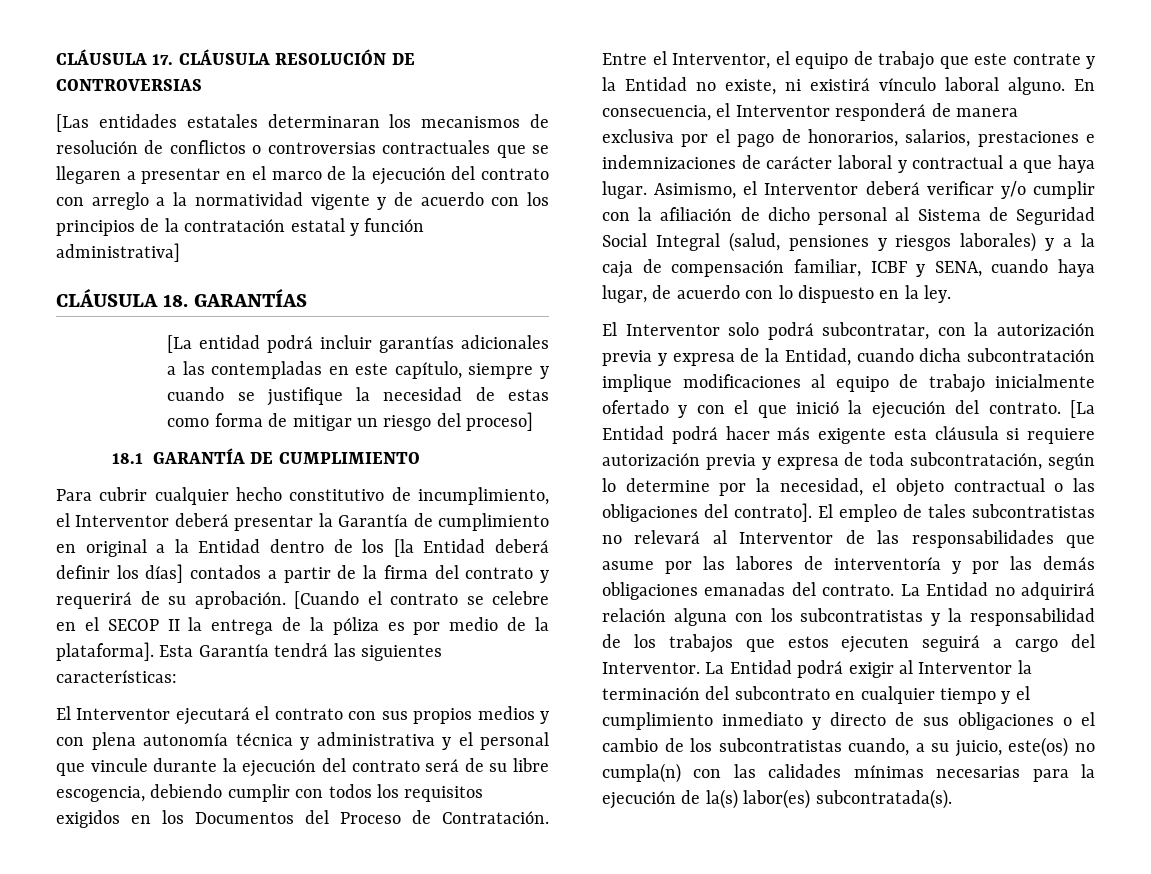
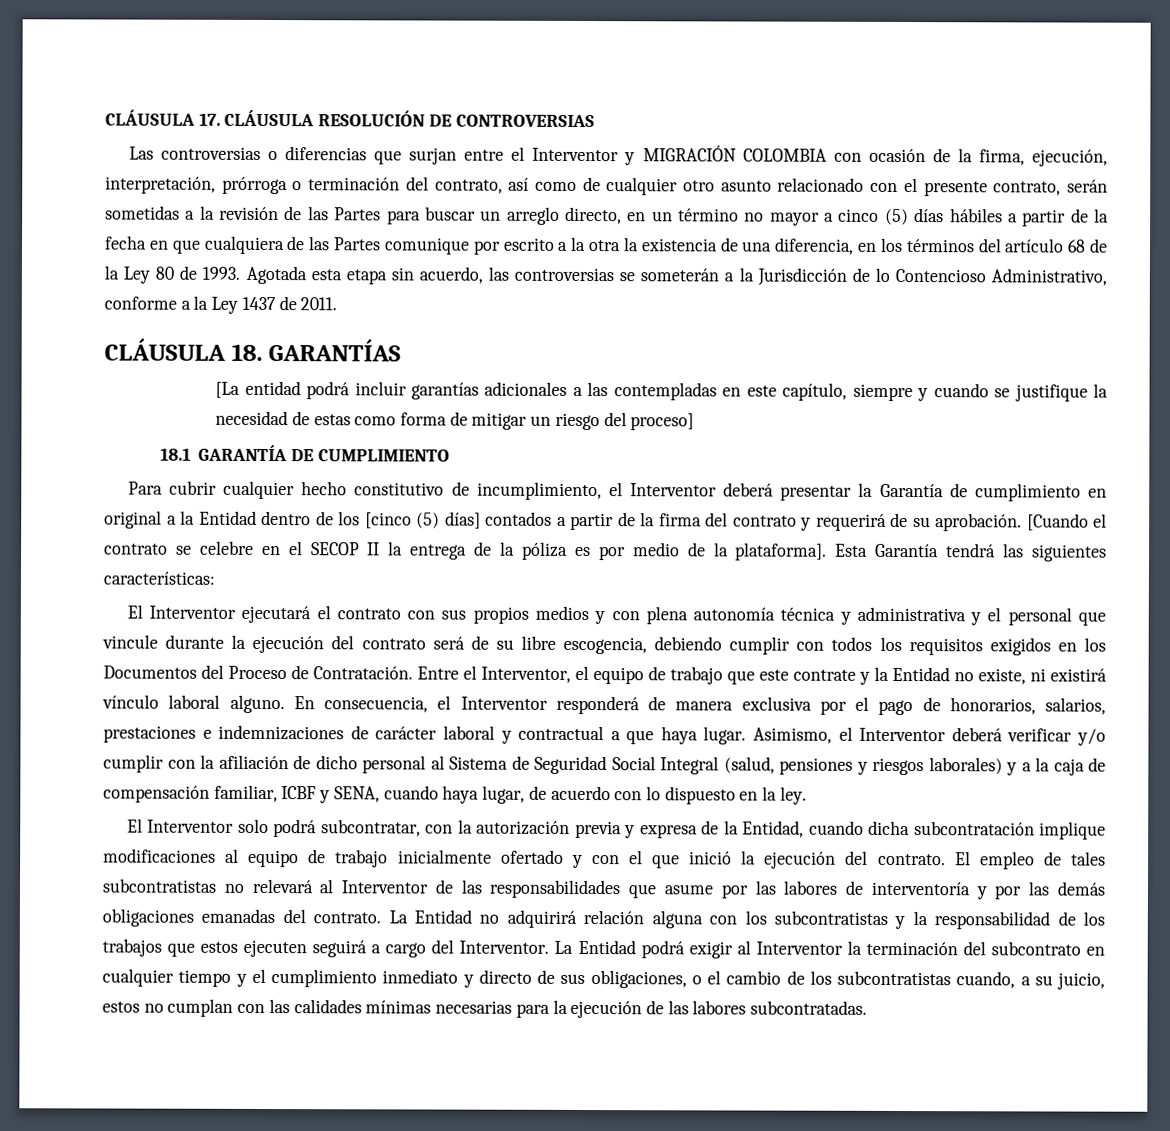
[56,114,549,132] [56,140,549,158] [56,166,549,185] [56,192,549,210] [56,218,425,236] [56,243,180,262] [Las entidades estatales determinaran los mecanismos de resolución de conflictos o controversias contractuales que se llegaren a presentar en el marco de la ejecución del contrato con arreglo a la normatividad vigente y de acuerdo con los principios de la contratación estatal y función administrativa] -> [128,145,1108,167] [105,176,1109,197] [105,205,1110,227] [104,235,1109,255] [104,265,1108,286] [104,295,338,314] Las controversias o diferencias que surjan entre el Interventor y MIGRACIÓN COLOMBIA con ocasión de la firma, ejecución, interpretación, prórroga o terminación del contrato, así como de cualquier otro asunto relacionado con el presente contrato, serán sometidas a la revisión de las Partes para buscar un arreglo directo, en un término no mayor a cinco (5) días hábiles a partir de la fecha en que cualquiera de las Partes comunique por escrito a la otra la existencia de una diferencia, en los términos del artículo 68 de la Ley 80 de 1993. Agotada esta etapa sin acuerdo, las controversias se someterán a la Jurisdicción de lo Contencioso Administrativo, conforme a la Ley 1437 de 2011.
[393,539,550,557] [56,565,139,579] [la Entidad deberá definir los -> [364,512,440,529] [cinco (5)
[1070,400,1095,418] [602,426,1095,444] [602,452,1095,470] [602,478,1095,497] [602,503,812,522] [La Entidad podrá hacer más exigente esta cláusula si requiere autorización previa y expresa de toda subcontratación, según lo determine por la necesidad, el objeto contractual o las obligaciones del contrato]. -> (946, 859) none
[958,712,1054,730] obligaciones -> [590,970,687,989] obligaciones,
[1008,737,1095,757] [602,763,681,783] este(os) no cumpla(n) -> [102,998,234,1017] estos no cumplan
[705,789,952,809] la(s) labor(es) subcontratada(s). -> [667,1000,868,1015] las labores subcontratadas.

